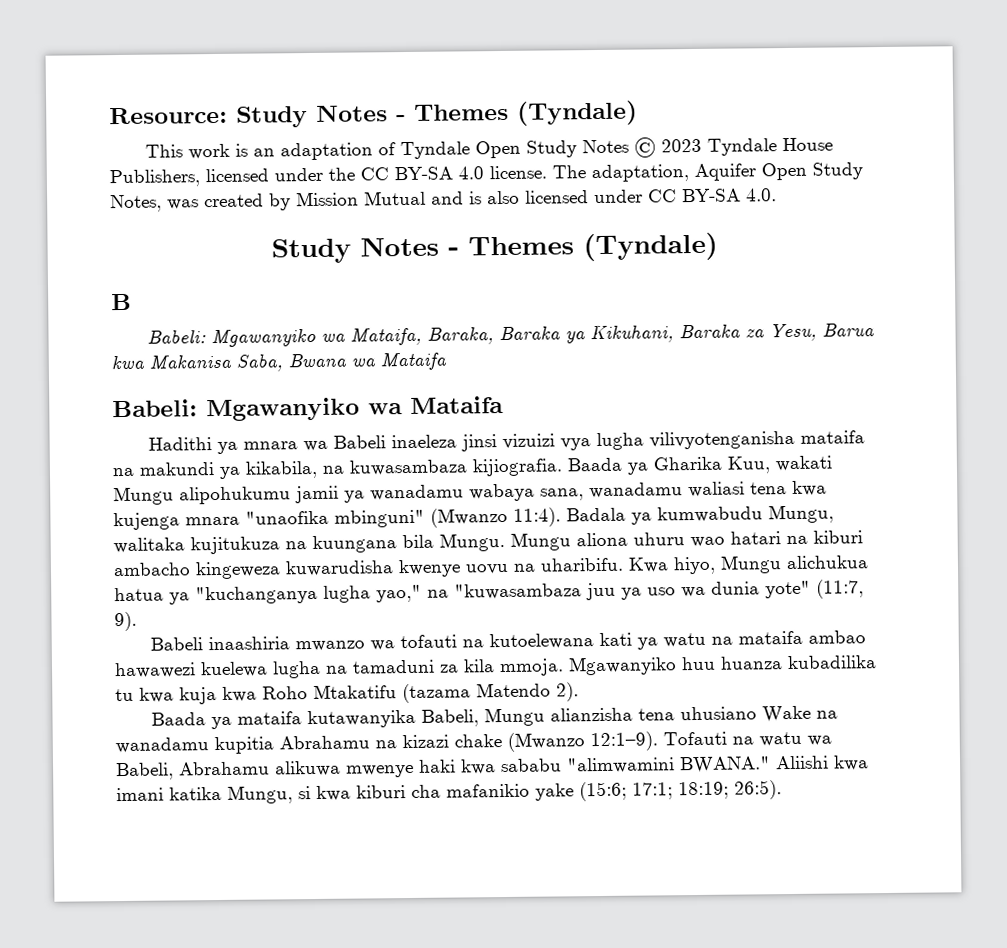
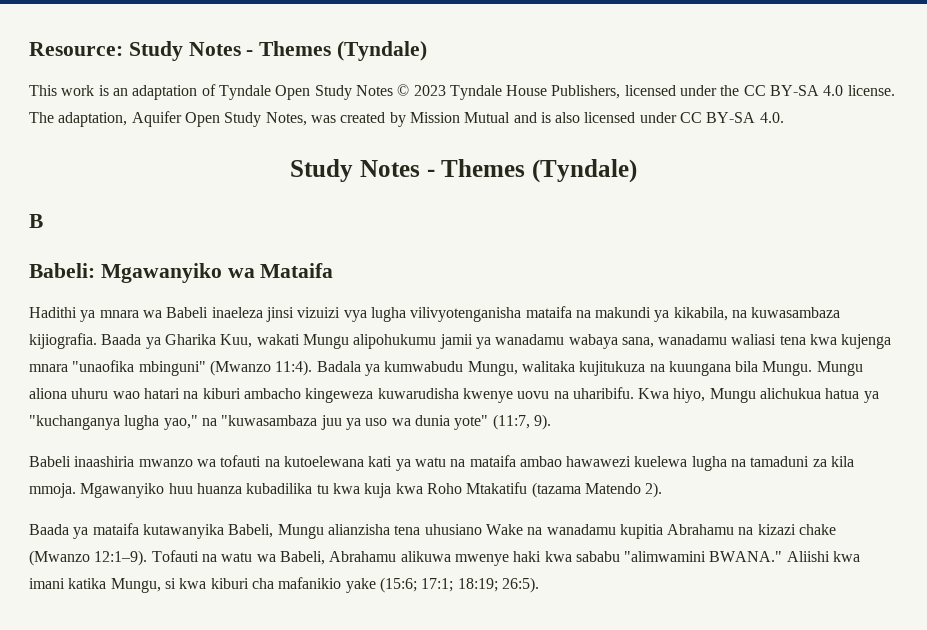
[147,323,876,348] [111,351,447,372] // Babeli: Mgawanyiko wa Mataifa, Baraka, Baraka ya Kikuhani, Baraka za Yesu, Barua kwa Makanisa Saba, Bwana wa Mataifa -> (43, 221) none

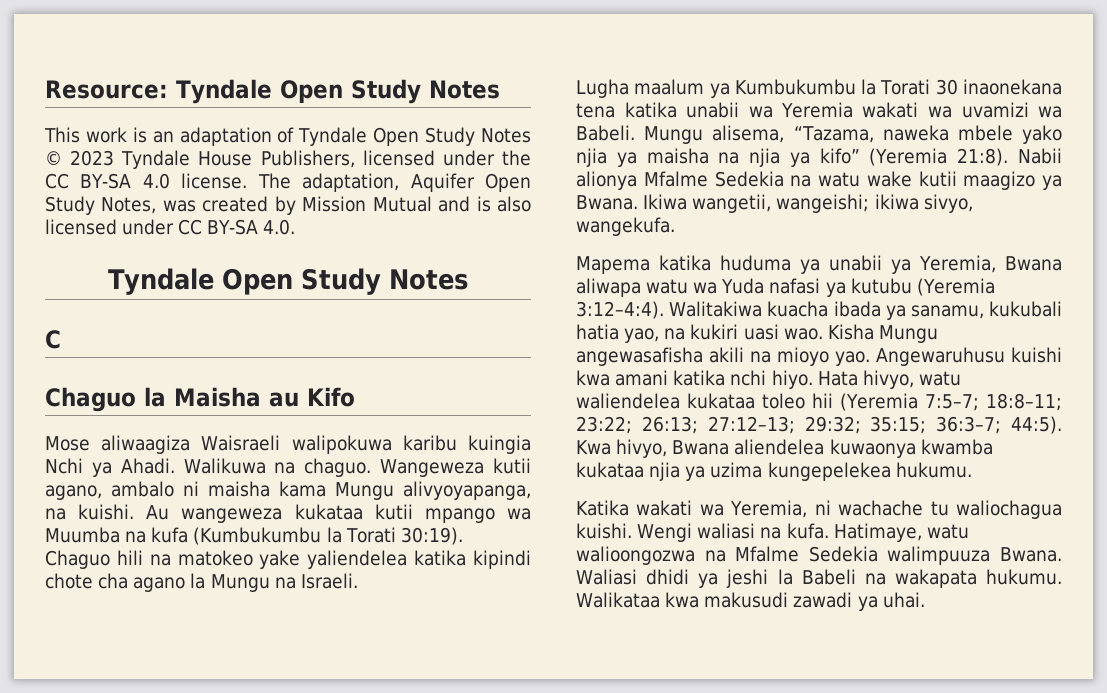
[128,41,428,61] Study Notes - Themes (Tyndale) -> [176,79,500,104] Tyndale Open Study Notes
[290,159,637,183] [29,214,43,228] [29,263,334,283] [29,306,841,322] [29,333,892,349] [29,360,863,376] [29,387,879,403] [29,414,551,430] [29,455,855,471] [29,482,663,498] [29,523,837,539] [29,550,861,566] [29,577,539,593] Study Notes - Themes (Tyndale) // B // Babeli: Mgawanyiko wa Mataifa // Hadithi ya mnara wa Babeli inaeleza jinsi vizuizi vya lugha vilivyotenganisha mataifa na makundi ya kikabila, na kuwasambaza kijiografia. Baada ya Gharika Kuu, wakati Mungu alipohukumu jamii ya wanadamu wabaya sana, wanadamu waliasi tena kwa kujenga mnara "unaofika mbinguni" (Mwanzo 11:4). Badala ya kumwabudu Mungu, walitaka kujitukuza na kuungana bila Mungu. Mungu aliona uhuru wao hatari na kiburi ambacho kingeweza kuwarudisha kwenye uovu na uharibifu. Kwa hiyo, Mungu alichukua hatua ya "kuchanganya lugha yao," na "kuwasambaza juu ya uso wa dunia yote" (11:7, 9). // Babeli inaashiria mwanzo wa tofauti na kutoelewana kati ya watu na mataifa ambao hawawezi kuelewa lugha na tamaduni za kila mmoja. Mgawanyiko huu huanza kubadilika tu kwa kuja kwa Roho Mtakatifu (tazama Matendo 2). // Baada ya mataifa kutawanyika Babeli, Mungu alianzisha tena uhusiano Wake na wanadamu kupitia Abrahamu na kizazi chake (Mwanzo 12:1–9). Tofauti na watu wa Babeli, Abrahamu alikuwa mwenye haki kwa sababu "alimwamini BWANA." Aliishi kwa imani katika Mungu, si kwa kiburi cha mafanikio yake (15:6; 17:1; 18:19; 26:5). -> [107,268,469,295] [45,330,61,349] [45,387,355,412] [45,435,531,454] [45,458,531,477] [45,481,531,500] [45,504,531,523] [45,527,463,545] [45,550,531,569] [45,573,358,592] [576,79,1062,98] [576,102,1062,118] [576,125,1063,144] [576,148,1062,167] [576,171,1062,190] [576,194,973,213] [576,217,675,236] [576,255,1062,274] [576,278,995,297] [576,301,1062,320] [576,324,938,343] [576,347,1062,366] [576,370,961,389] [576,393,1062,411] [576,416,1062,434] [576,439,993,458] [576,462,972,481] [576,500,1062,519] [576,523,969,542] [576,546,1062,565] [576,569,1062,588] [576,592,925,611] Tyndale Open Study Notes // C // Chaguo la Maisha au Kifo // Mose aliwaagiza Waisraeli walipokuwa karibu kuingia Nchi ya Ahadi. Walikuwa na chaguo. Wangeweza kutii agano, ambalo ni maisha kama Mungu alivyoyapanga, na kuishi. Au wangeweza kukataa kutii mpango wa Muumba na kufa (Kumbukumbu la Torati 30:19). Chaguo hili na matokeo yake yaliendelea katika kipindi chote cha agano la Mungu na Israeli. // Lugha maalum ya Kumbukumbu la Torati 30 inaonekana tena katika unabii wa Yeremia wakati wa uvamizi wa Babeli. Mungu alisema, “Tazama, naweka mbele yako njia ya maisha na njia ya kifo” (Yeremia 21:8). Nabii alionya Mfalme Sedekia na watu wake kutii maagizo ya Bwana. Ikiwa wangetii, wangeishi; ikiwa sivyo, wangekufa. // Mapema katika huduma ya unabii ya Yeremia, Bwana aliwapa watu wa Yuda nafasi ya kutubu (Yeremia 3:12–4:4). Walitakiwa kuacha ibada ya sanamu, kukubali hatia yao, na kukiri uasi wao. Kisha Mungu angewasafisha akili na mioyo yao. Angewaruhusu kuishi kwa amani katika nchi hiyo. Hata hivyo, watu waliendelea kukataa toleo hii (Yeremia 7:5–7; 18:8–11; 23:22; 26:13; 27:12–13; 29:32; 35:15; 36:3–7; 44:5). Kwa hivyo, Bwana aliendelea kuwaonya kwamba kukataa njia ya uzima kungepelekea hukumu. // Katika wakati wa Yeremia, ni wachache tu waliochagua kuishi. Wengi waliasi na kufa. Hatimaye, watu walioongozwa na Mfalme Sedekia walimpuuza Bwana. Waliasi dhidi ya jeshi la Babeli na wakapata hukumu. Walikataa kwa makusudi zawadi ya uhai.

